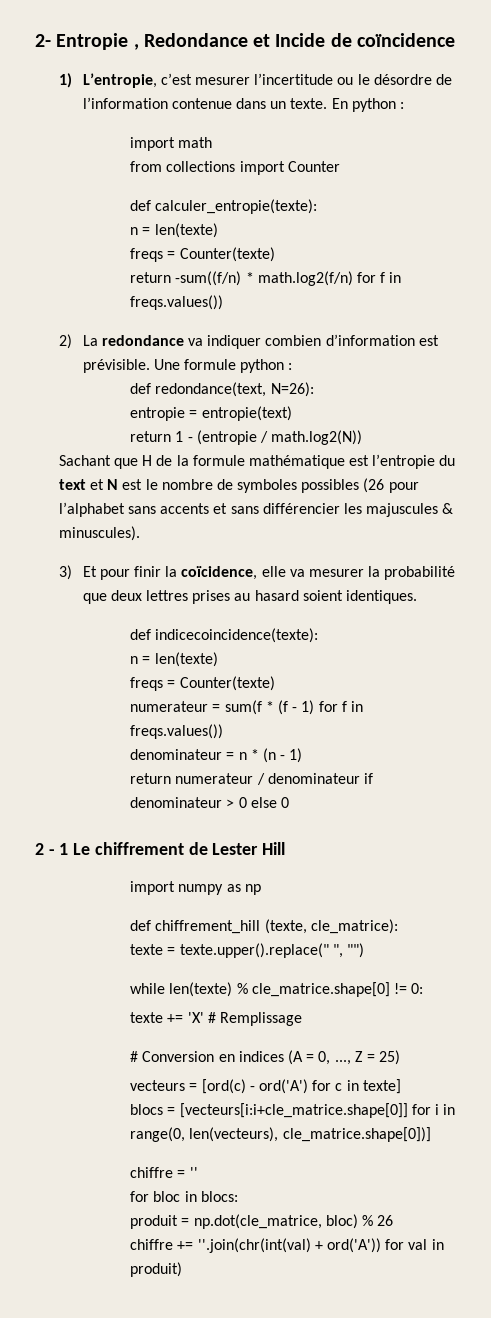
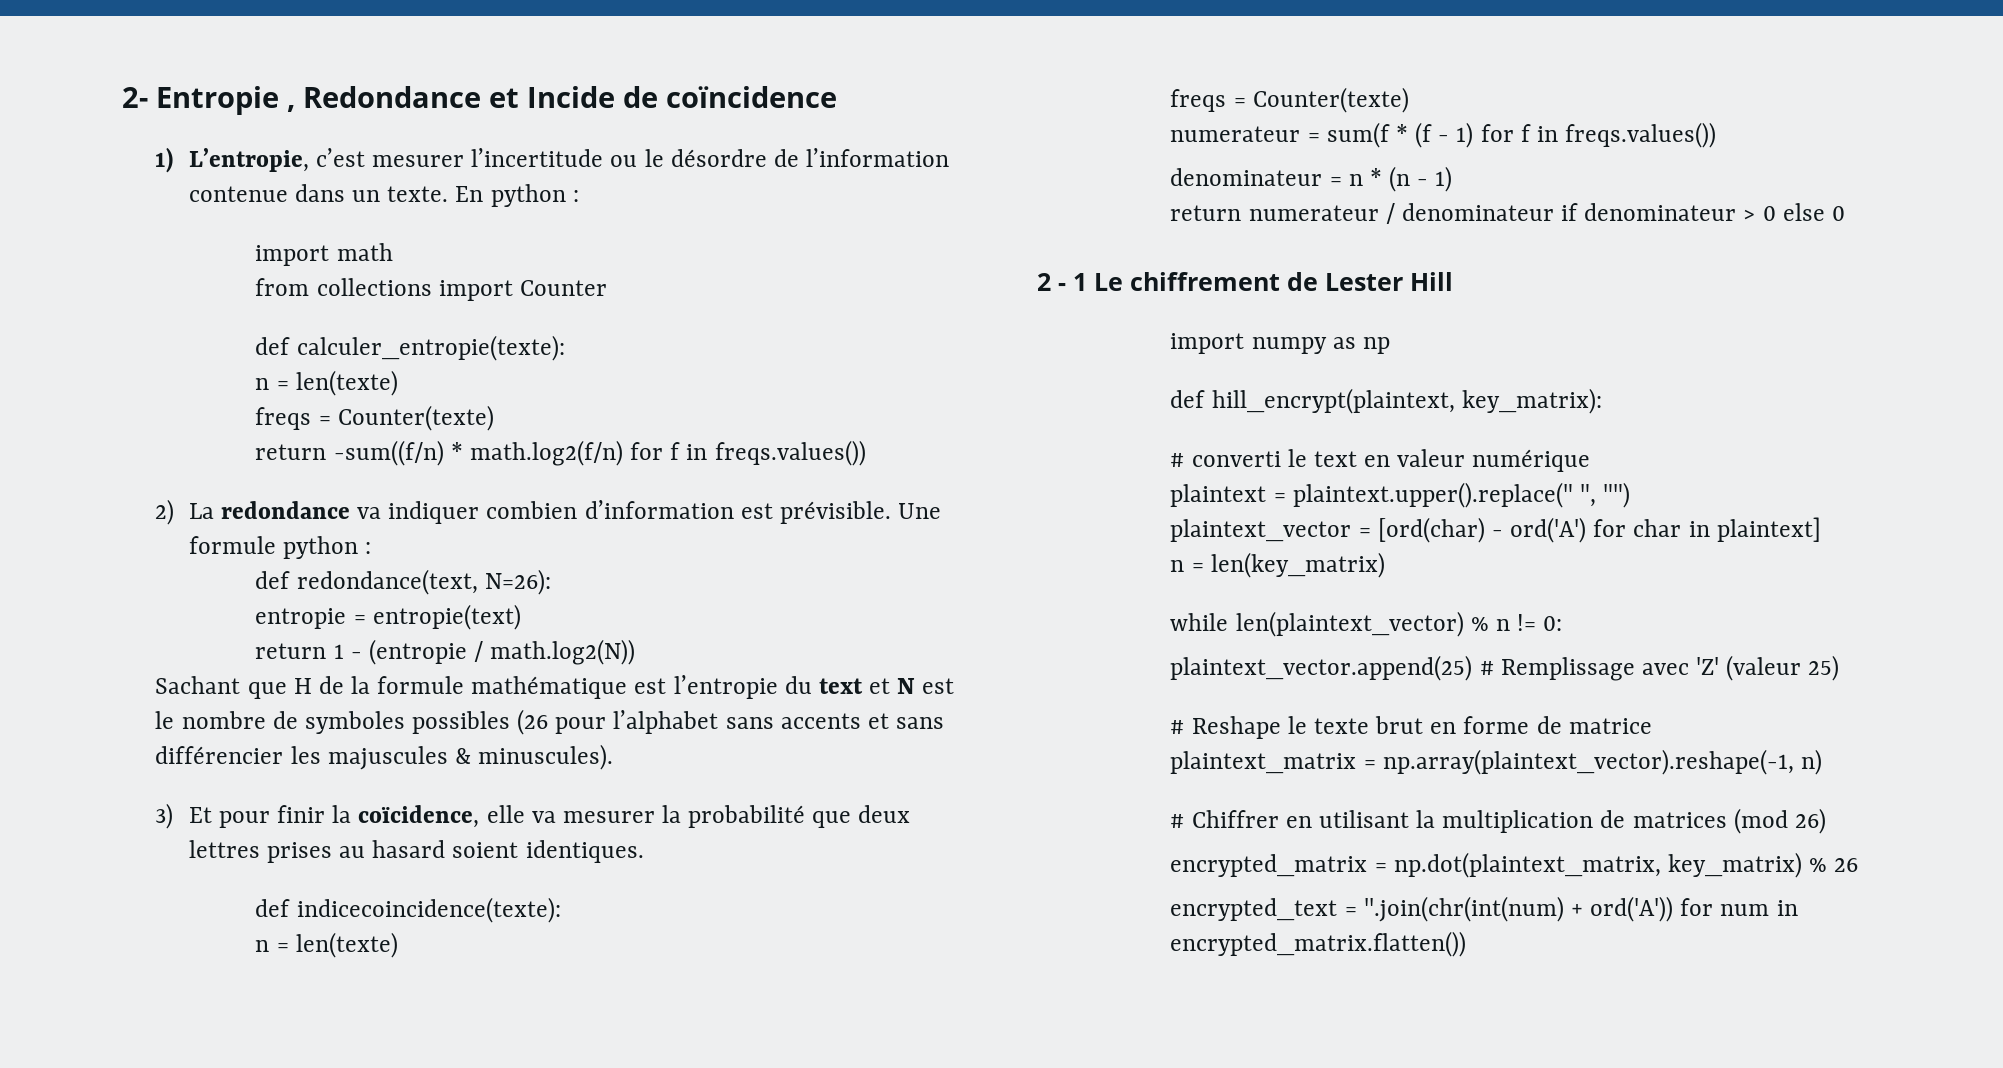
[155,919,398,934] [130,943,364,958] [130,982,390,997] chiffrement_hill (texte, cle_matrice): // texte = texte.upper().replace(" ", "") // while len(texte) % cle_matrice.shape[0] -> [1211,388,1602,414] [1170,449,1591,472] [1170,482,1631,508] [1170,517,1821,543] [1170,552,1385,578] [1170,611,1510,637] hill_encrypt(plaintext, key_matrix): // # converti le text en valeur numérique // plaintext = plaintext.upper().replace(" ", "") // plaintext_vector = [ord(char) - ord('A') for char in plaintext] // n = len(key_matrix) // while len(plaintext_vector) % n
[130,1012,204,1023] texte += 'X' -> [1170,655,1473,681] plaintext_vector.append(25)
[130,1050,401,1065] [130,1079,401,1094] [130,1103,456,1118] [130,1127,431,1142] [130,1167,198,1178] [130,1191,238,1202] [130,1214,394,1229] [130,1238,444,1253] [130,1262,183,1277] // # Conversion en indices (A = 0, ..., Z = 25) // vecteurs = [ord(c) - ord('A') for c in texte] // blocs = [vecteurs[i:i+cle_matrice.shape[0]] for i in range(0, len(vecteurs), cle_matrice.shape[0])] // chiffre = '' // for bloc in blocs: // produit = np.dot(cle_matrice, bloc) % 26 // chiffre += ''.join(chr(int(val) + ord('A')) for val in produit) -> [1641,655,1840,681] [1170,716,1652,739] [1170,749,1822,775] [1170,808,1826,834] [1170,852,1859,878] [1170,896,1798,922] [1170,931,1467,957] avec 'Z' (valeur 25) // # Reshape le texte brut en forme de matrice // plaintext_matrix = np.array(plaintext_vector).reshape(-1, n) // # Chiffrer en utilisant la multiplication de matrices (mod 26) // encrypted_matrix = np.dot(plaintext_matrix, key_matrix) % 26 // encrypted_text = ''.join(chr(int(num) + ord('A')) for num in encrypted_matrix.flatten())

